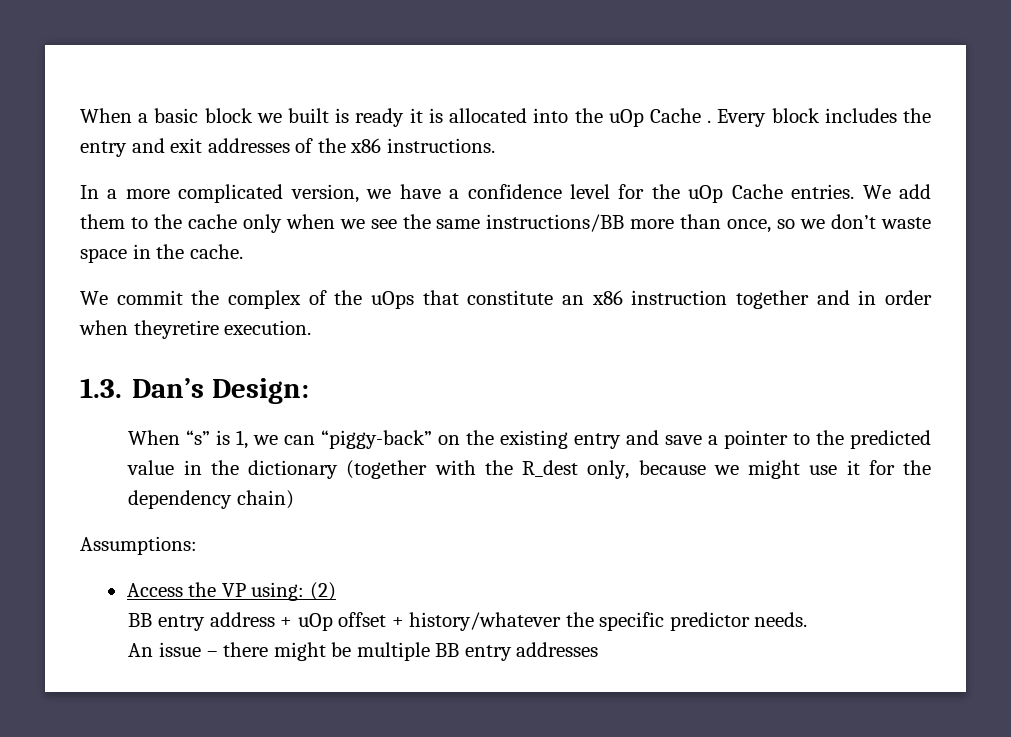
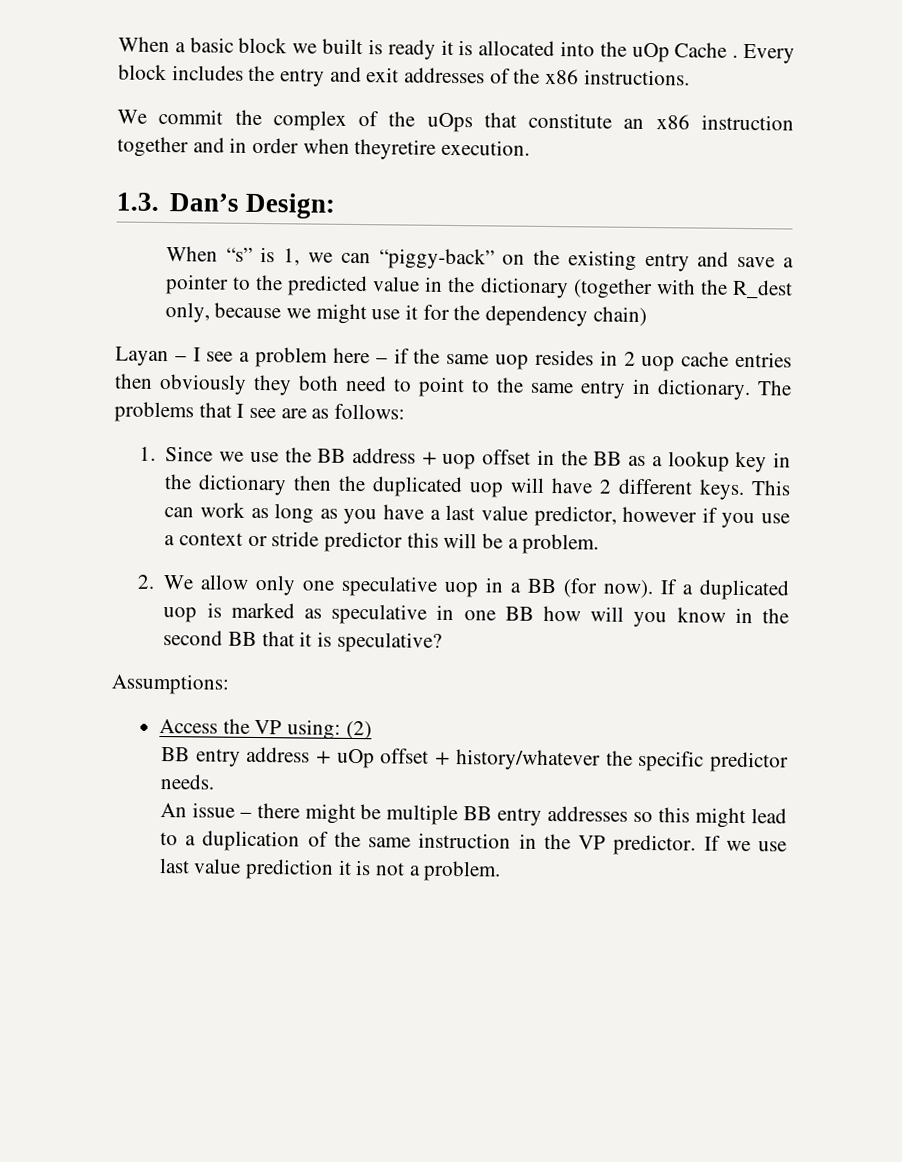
[80,184,931,203] [80,214,932,233] [80,244,243,263] // In a more complicated version, we have a confidence level for the uOp Cache entries. We add them to the cache only when we see the same instructions/BB more than once, so we don’t waste space in the cache. -> (690, 77) none
(294, 499) none -> [115,346,793,372] [114,373,792,401] [114,401,406,423] [138,446,791,473] [164,474,791,501] [164,502,790,529] [164,531,600,555] [136,574,791,601] [163,602,789,628] [163,630,442,653] // Layan – I see a problem here – if the same uop resides in 2 uop cache entries then obviously they both need to point to the same entry in dictionary. The problems that I see are as follows: // 1. Since we use the BB address + uop offset in the BB as a lookup key in the dictionary then the duplicated uop will have 2 different keys. This can work as long as you have a last value predictor, however if you use a context or stride predictor this will be a problem. // 2. We allow only one speculative uop in a BB (for now). If a duplicated uop is marked as speculative in one BB how will you know in the second BB that it is speculative?
(599, 649) none -> [633,807,787,829] [159,830,787,856] [158,858,502,882] so this might lead to a duplication of the same instruction in the VP predictor. If we use last value prediction it is not a problem.

